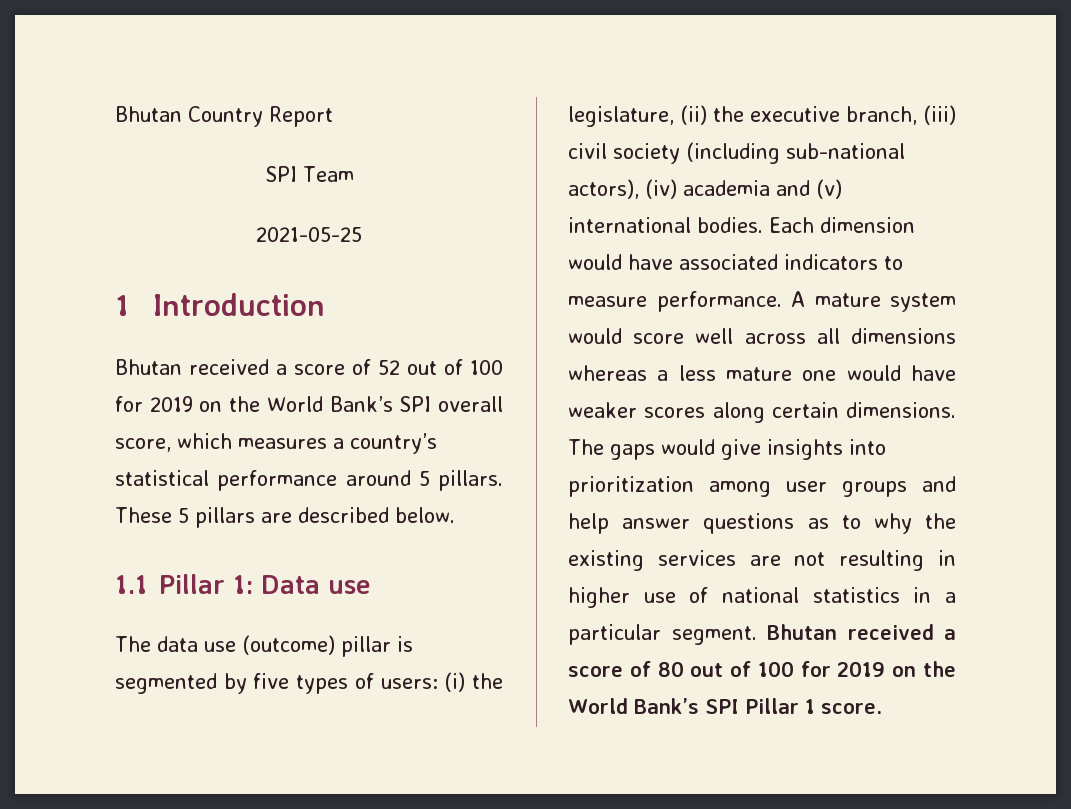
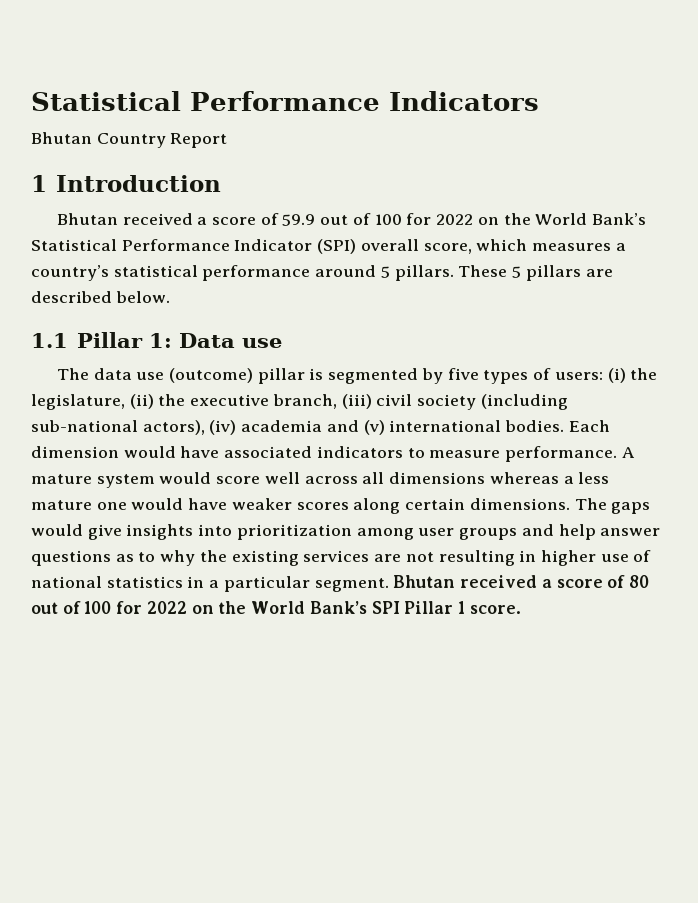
(115, 114) none -> [31,91,539,111] Statistical Performance Indicators //
[264,166,354,182] [256,227,362,242] // SPI Team // 2021-05-25 -> (228, 140) none
[378,359,503,375] [115,396,432,412] 52 out of 100 for 2019 on the World Bank’s SPI -> [282,213,646,226] [31,239,357,254] 59.9 out of 100 for 2022 on the World Bank’s Statistical Performance Indicator (SPI)
[837,661,886,677] 2019 -> [146,601,187,614] 2022

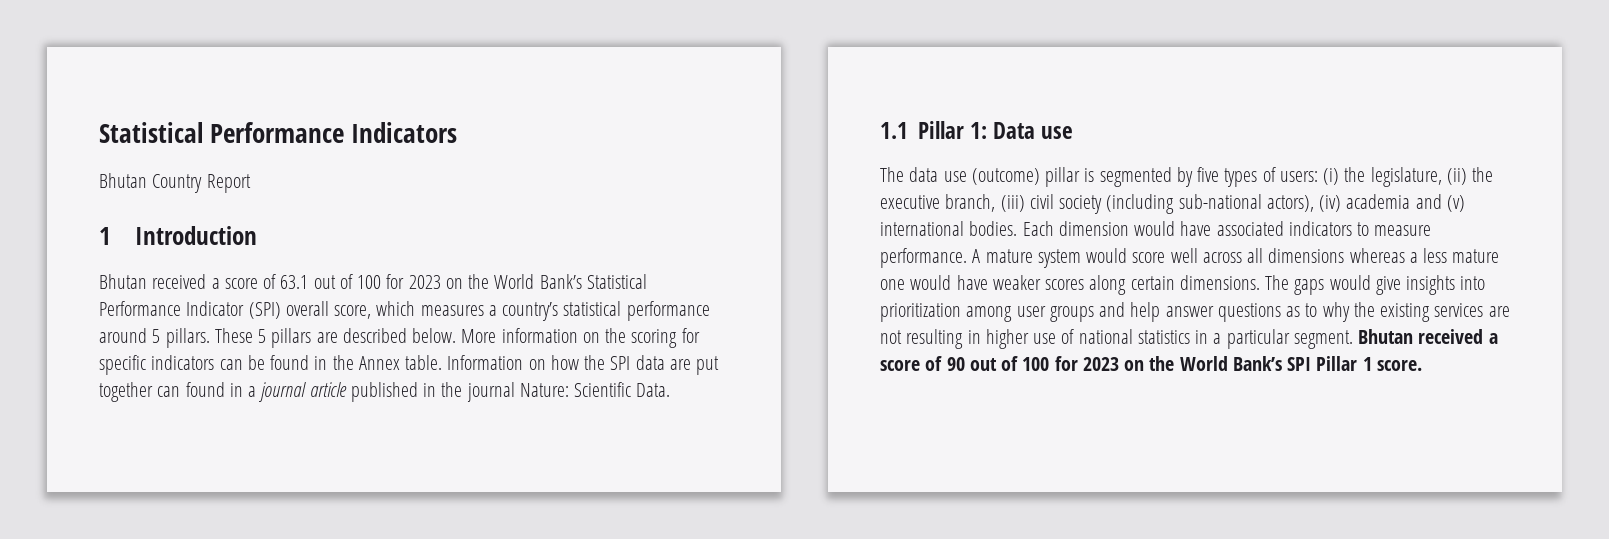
[282,213,474,226] 59.9 out of 100 for 2022 -> [280,274,441,289] 63.1 out of 100 for 2023
(170, 297) none -> [461,328,700,348] [99,355,720,375] [99,382,671,402] More information on the scoring for specific indicators can be found in the Annex table. Information on how the SPI data are put together can found in a journal article published in the journal Nature: Scientific Data.
[628,575,649,588] [31,601,187,614] 80 out of 100 for 2022 -> [946,356,1119,371] 90 out of 100 for 2023

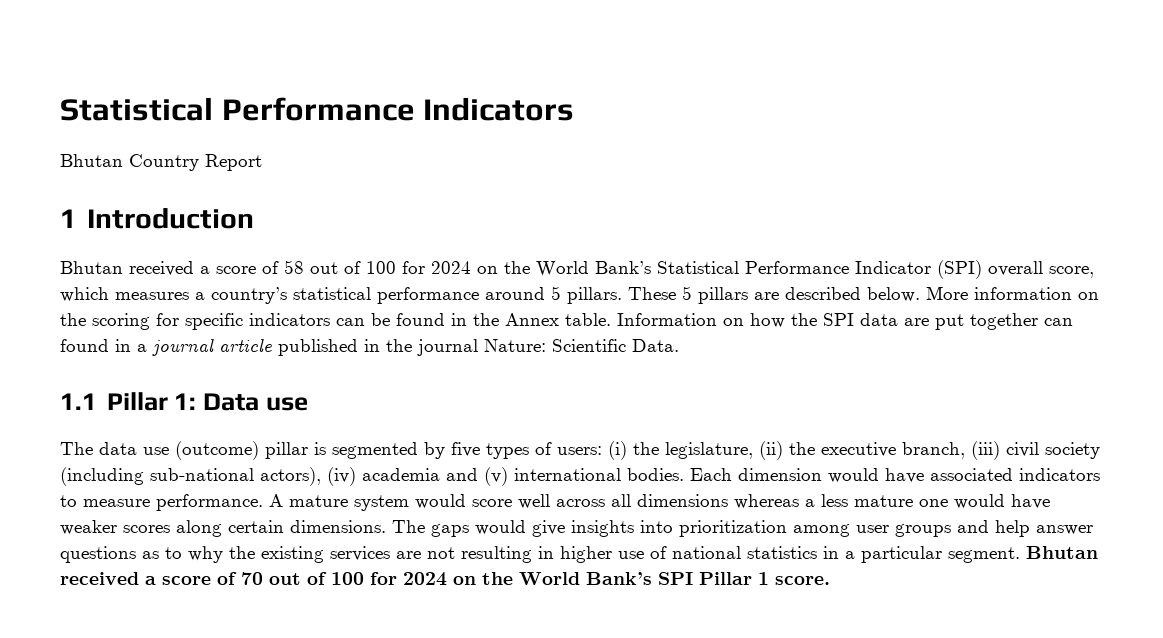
[280,274,441,289] 63.1 out of 100 for 2023 -> [284,260,471,274] 58 out of 100 for 2024
[946,356,1119,371] 90 out of 100 for 2023 -> [241,572,447,586] 70 out of 100 for 2024

